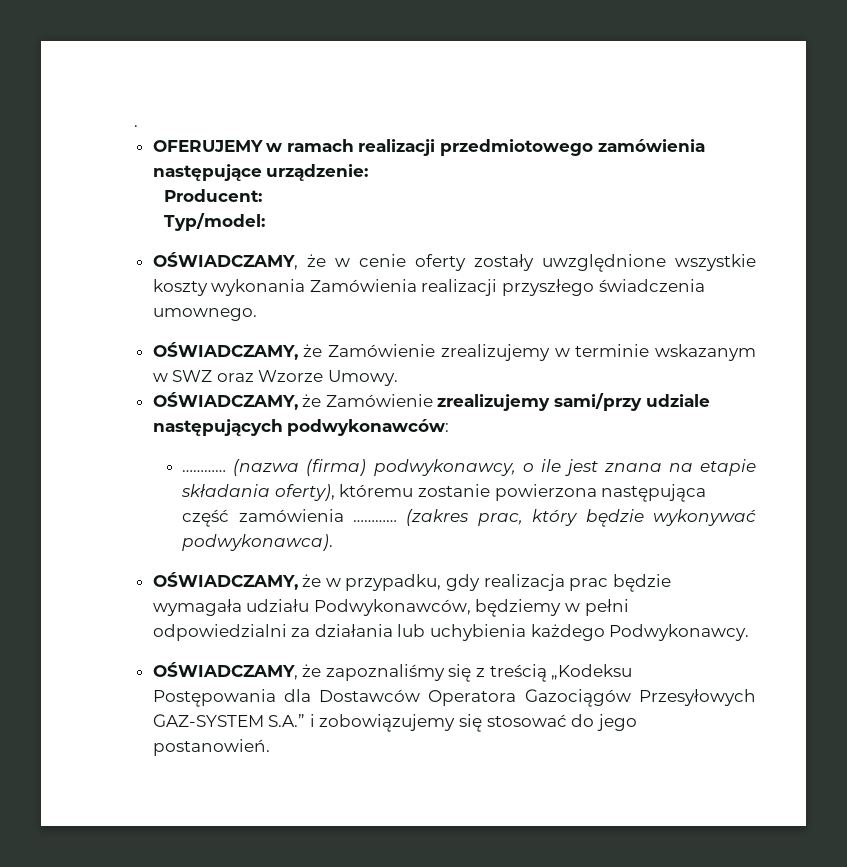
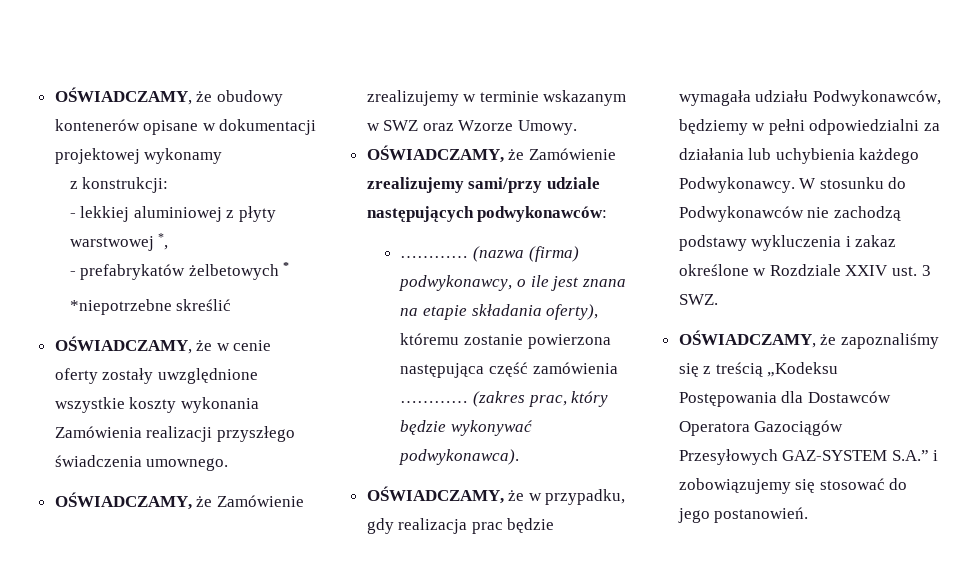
[134,125,138,127] [152,139,705,156] [152,164,369,181] [163,189,262,202] [163,213,265,231] . // OFERUJEMY w ramach realizacji przedmiotowego zamówienia następujące urządzenie: // Producent: // Typ/model: -> [54,87,283,106] [54,119,317,135] [54,148,223,164] [69,177,169,193] [69,206,277,222] [69,233,169,251] [69,262,290,280] [69,299,232,315] OŚWIADCZAMY, że obudowy kontenerów opisane w dokumentacji projektowej wykonamy // z konstrukcji: // - lekkiej aluminiowej z płyty warstwowej *, // - prefabrykatów żelbetowych * // *niepotrzebne skreślić
(750, 632) none -> [799,177,907,189] [678,206,901,222] [678,235,897,251] [678,264,931,276] [678,294,718,305] W stosunku do Podwykonawców nie zachodzą podstawy wykluczenia i zakaz określone w Rozdziale XXIV ust. 3 SWZ.

